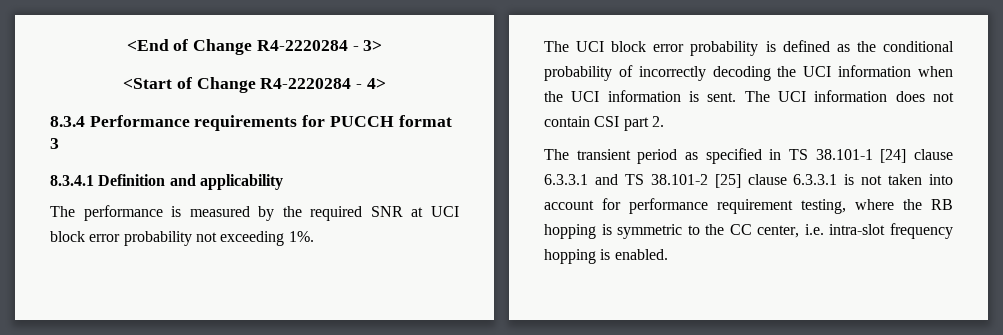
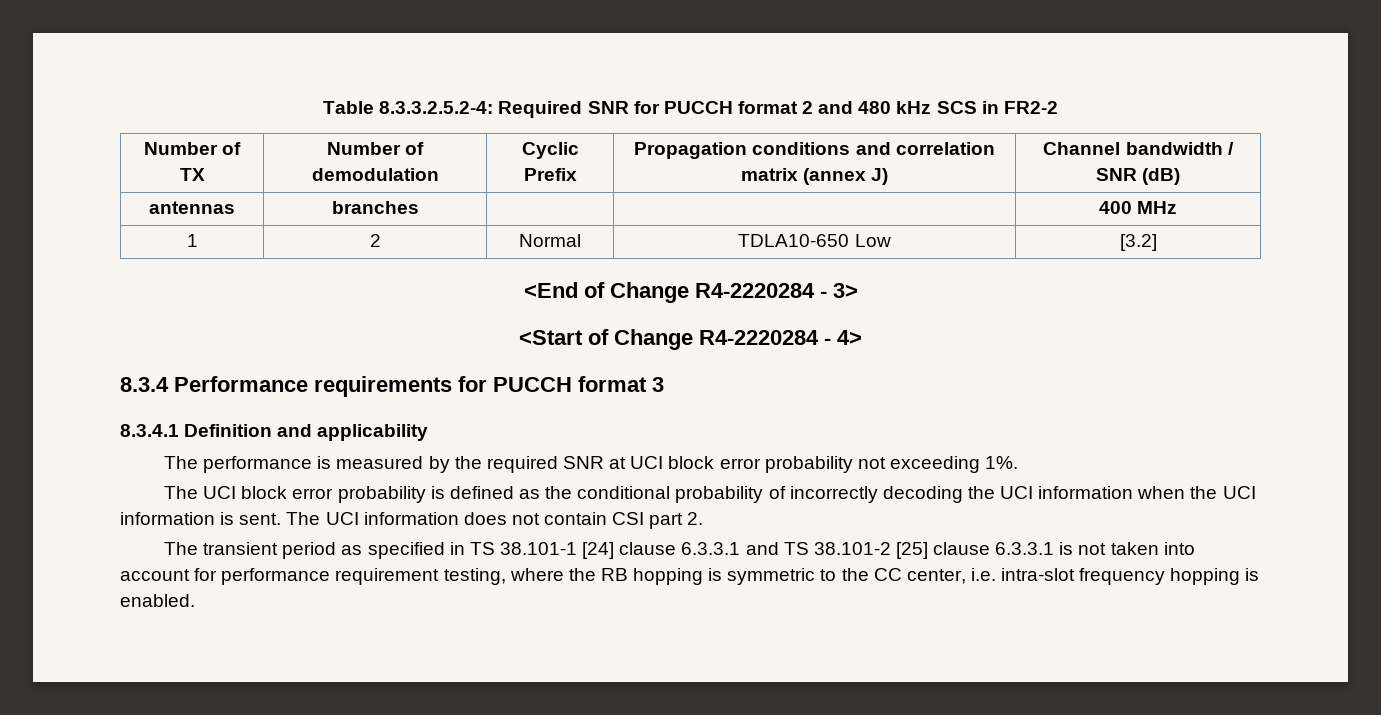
(126, 45) none -> [323,101,1058,118] [143,142,242,155] [179,168,205,181] [326,142,425,155] [311,168,439,181] [521,142,579,159] [523,168,577,181] [634,142,995,159] [740,168,889,185] [1043,142,1234,155] [1095,168,1181,185] [149,201,235,214] [331,201,419,214] [1098,201,1178,214] [186,234,198,247] [369,234,381,247] [519,234,581,247] [738,234,891,247] [1119,234,1157,251] Table 8.3.3.2.5.2-4: Required SNR for PUCCH format 2 and 480 kHz SCS in FR2-2 // Number of TX | Number of demodulation | Cyclic Prefix | Propagation conditions and correlation matrix (annex J) | Channel bandwidth / SNR (dB) // antennas | branches | | | 400 MHz // 1 | 2 | Normal | TDLA10-650 Low | [3.2] //

